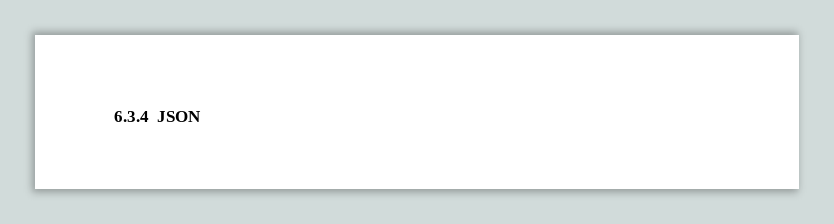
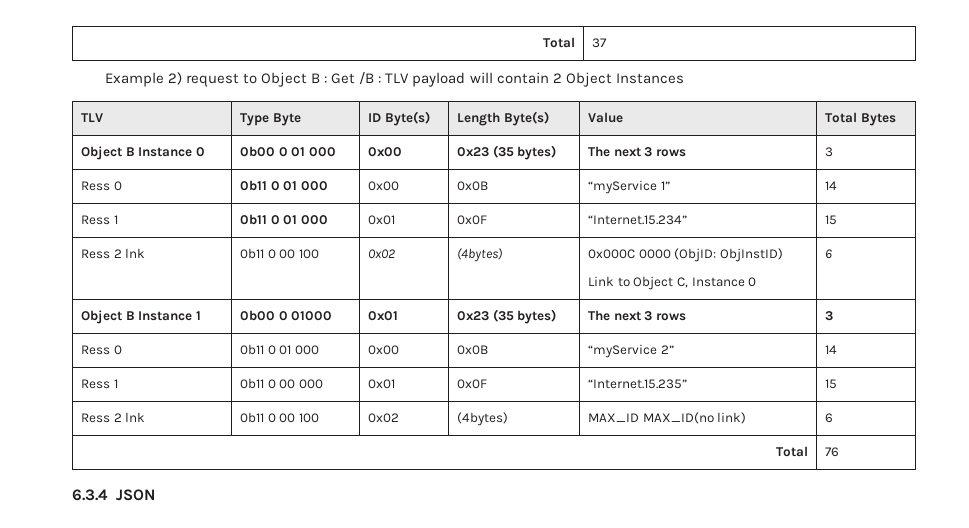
(114, 116) none -> [542,37,575,48] [592,38,608,48] [104,72,684,87] [81,113,104,122] [240,113,301,126] [368,111,430,126] [457,111,549,126] [588,112,624,123] [825,112,896,126] [81,146,206,160] [240,146,337,157] [368,147,403,157] [457,145,557,160] [588,146,687,157] [825,147,834,157] [81,181,122,191] [240,180,329,191] [368,181,400,191] [457,181,489,191] [588,180,670,194] [825,181,838,190] [81,215,118,225] [240,214,329,225] [368,215,396,225] [457,215,488,225] [588,215,688,225] [825,215,838,225] [81,248,146,259] [240,248,320,259] [368,249,396,259] [457,248,504,262] [588,248,784,262] [588,276,757,290] [825,249,833,259] [81,310,202,324] [240,310,333,321] [368,311,399,321] [457,309,557,324] [588,310,687,321] [825,311,834,321] [81,345,122,355] [240,344,320,355] [368,345,400,355] [457,345,489,355] [588,344,674,358] [825,345,838,354] [81,379,118,389] [240,378,324,389] [368,379,396,389] [457,379,488,389] [588,379,688,389] [825,379,838,389] [81,412,146,423] [240,412,320,423] [368,413,400,423] [457,412,509,426] [588,412,747,424] [825,413,834,423] [775,446,808,457] [825,447,840,457] Total | 37 // Example 2) request to Object B : Get /B : TLV payload will contain 2 Object Instances // TLV | Type Byte | ID Byte(s) | Length Byte(s) | Value | Total Bytes // Object B Instance 0 | 0b00 0 01 000 | 0x00 | 0x23 (35 bytes) | The next 3 rows | 3 // Ress 0 | 0b11 0 01 000 | 0x00 | 0x0B | “myService 1” | 14 // Ress 1 | 0b11 0 01 000 | 0x01 | 0x0F | “Internet.15.234” | 15 // Ress 2 lnk | 0b11 0 00 100 | 0x02 | (4bytes) | 0x000C 0000 (ObjID: ObjInstID) // Link to Object C, Instance 0 | 6 // Object B Instance 1 | 0b00 0 01000 | 0x01 | 0x23 (35 bytes) | The next 3 rows | 3 // Ress 0 | 0b11 0 01 000 | 0x00 | 0x0B | “myService 2” | 14 // Ress 1 | 0b11 0 00 000 | 0x01 | 0x0F | “Internet.15.235” | 15 // Ress 2 lnk | 0b11 0 00 100 | 0x02 | (4bytes) | MAX_ID MAX_ID(no link) | 6 // Total | 76 //

